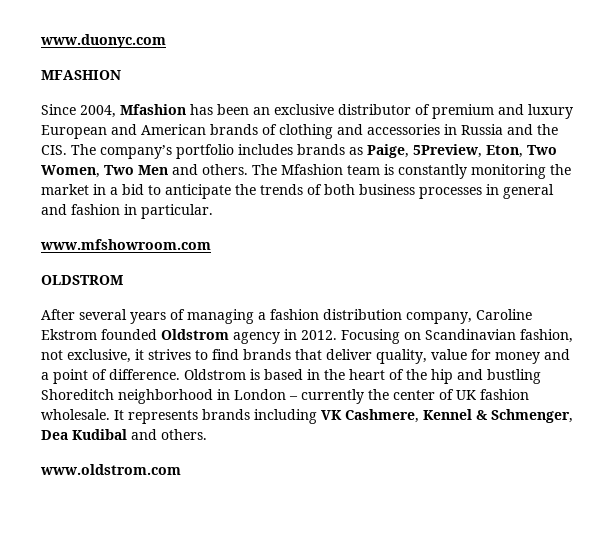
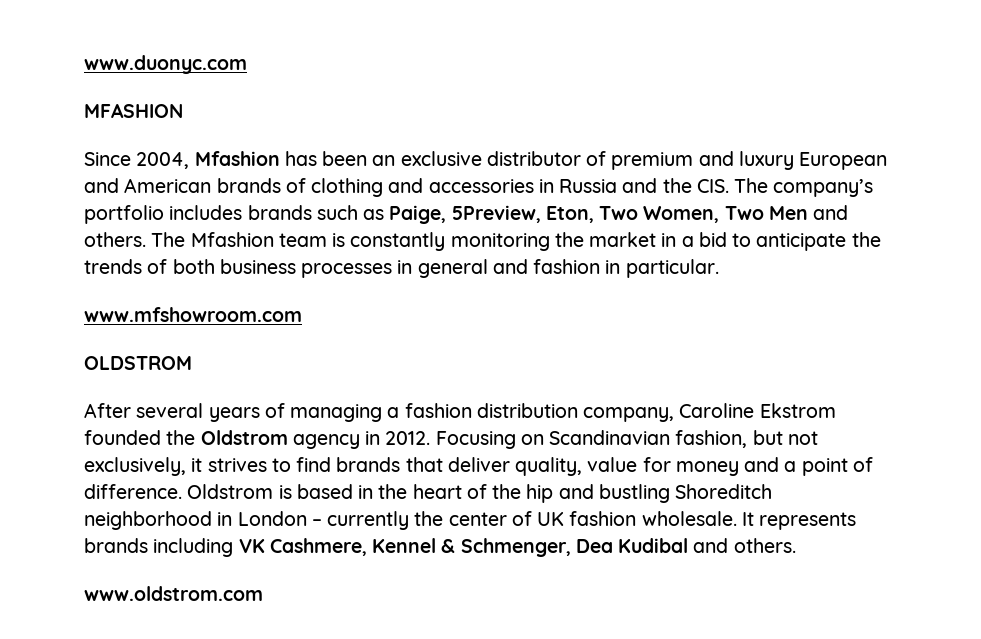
(345, 149) none -> [316,205,358,220] such
(157, 334) none -> [166,430,196,445] the
[41,349,131,363] not exclusive, -> [752,430,818,445] [84,457,186,476] but not exclusively,

